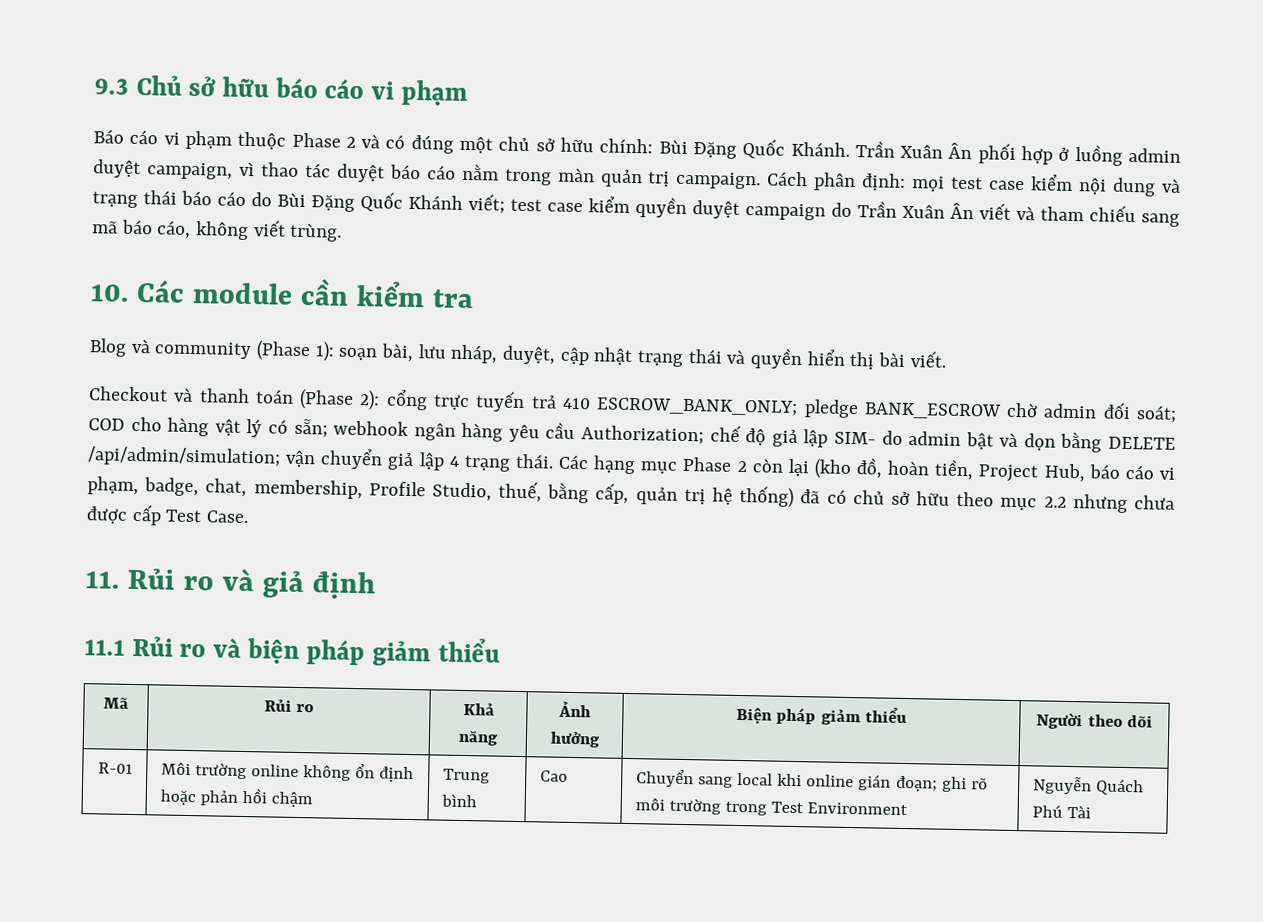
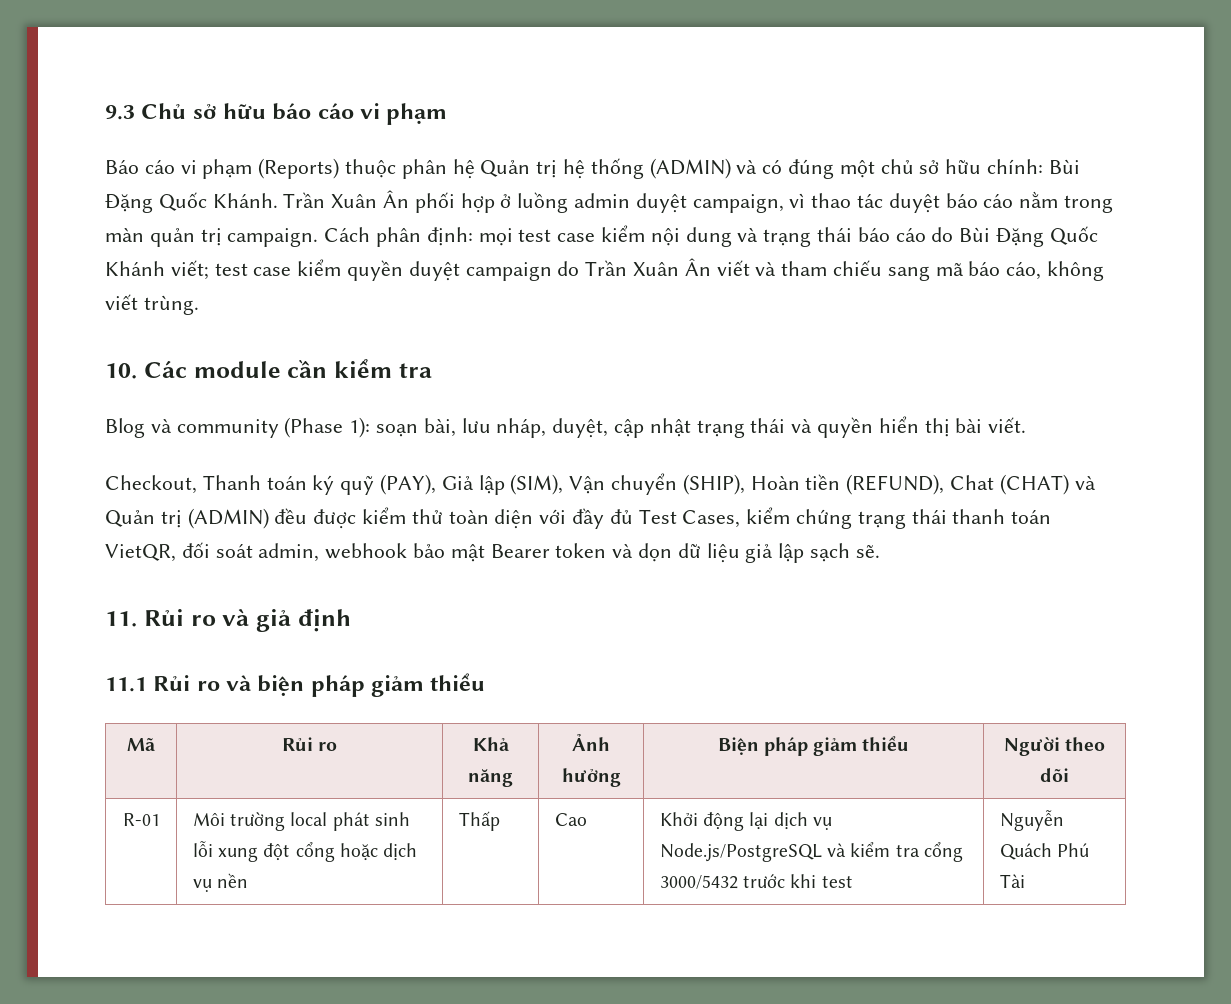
[237,131,356,150] thuộc Phase 2 -> [258,158,731,179] (Reports) thuộc phân hệ Quản trị hệ thống (ADMIN)
[89,386,1177,423] [88,416,1177,453] [87,446,1176,483] [87,476,1175,514] [86,504,250,526] Checkout và thanh toán (Phase 2): cổng trực tuyến trả 410 ESCROW_BANK_ONLY; pledge BANK_ESCROW chờ admin đối soát; COD cho hàng vật lý có sẵn; webhook ngân hàng yêu cầu Authorization; chế độ giả lập SIM- do admin bật và dọn bằng DELETE /api/admin/simulation; vận chuyển giả lập 4 trạng thái. Các hạng mục Phase 2 còn lại (kho đồ, hoàn tiền, Project Hub, báo cáo vi phạm, badge, chat, membership, Profile Studio, thuế, bằng cấp, quản trị hệ thống) đã có chủ sở hữu theo mục 2.2 nhưng chưa được cấp Test Case. -> [105,473,1096,495] [105,507,1052,529] [105,542,880,563] Checkout, Thanh toán ký quỹ (PAY), Giả lập (SIM), Vận chuyển (SHIP), Hoàn tiền (REFUND), Chat (CHAT) và Quản trị (ADMIN) đều được kiểm thử toàn diện với đầy đủ Test Cases, kiểm chứng trạng thái thanh toán VietQR, đối soát admin, webhook bảo mật Bearer token và dọn dữ liệu giả lập sạch sẽ.
[251,764,415,783] [159,788,314,808] [442,768,490,784] [440,793,477,808] [539,770,568,782] [635,769,988,793] [634,797,909,816] online không ổn định hoặc phản hồi chậm | Trung bình | Cao | Chuyển sang local khi online gián đoạn; ghi rõ môi trường trong Test Environment -> [290,812,410,831] [192,841,418,862] [192,873,249,892] [458,811,500,831] [554,813,587,826] [659,812,832,831] [659,842,963,862] [659,874,853,889] local phát sinh lỗi xung đột cổng hoặc dịch vụ nền | Thấp | Cao | Khởi động lại dịch vụ Node.js/PostgreSQL và kiểm tra cổng 3000/5432 trước khi test

